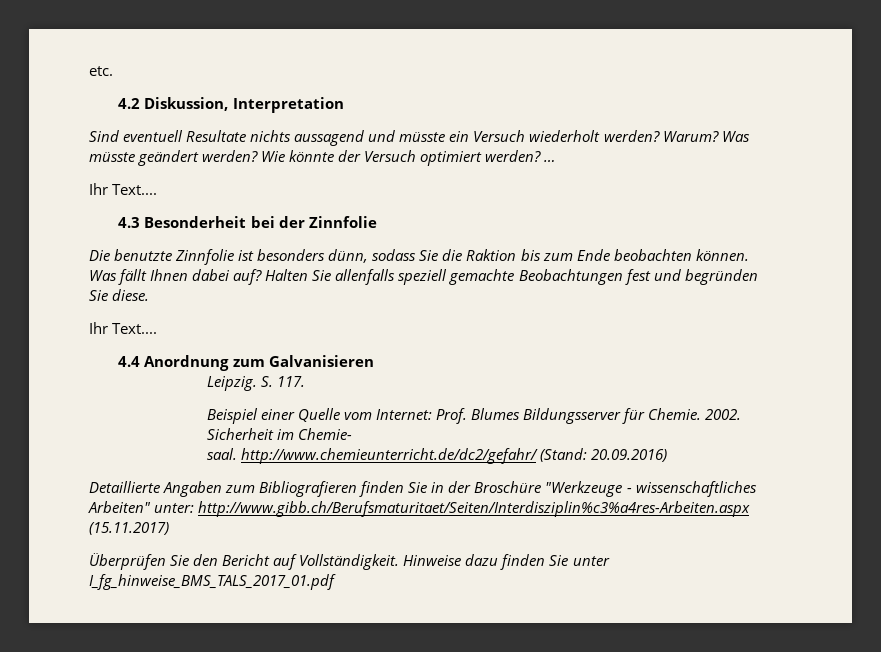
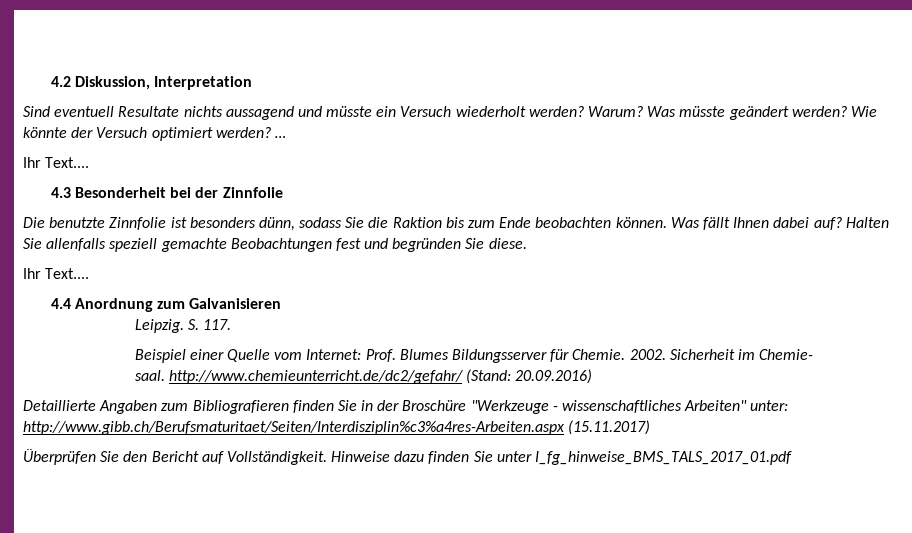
[89,66,113,76] etc. // -> (50, 81) none

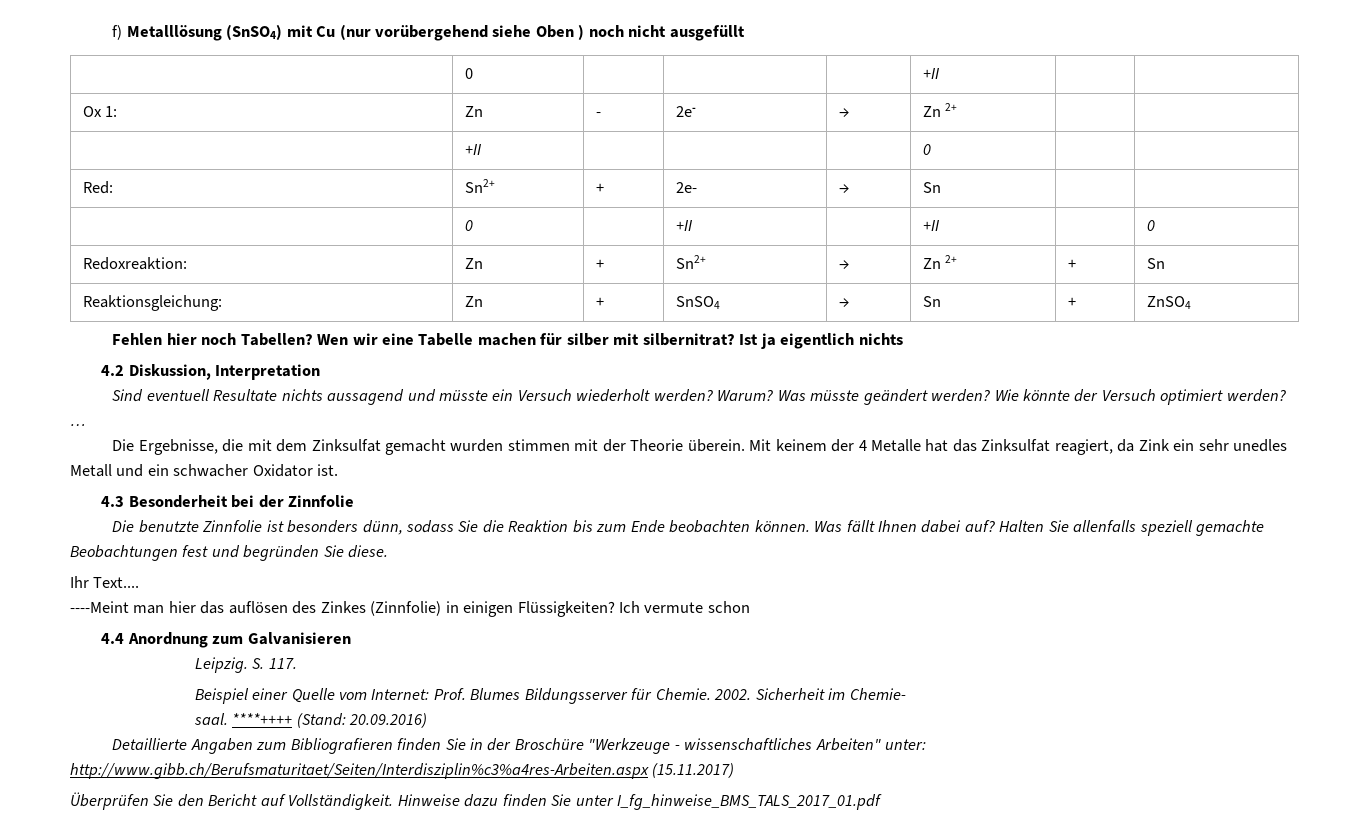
(50, 81) none -> [112,24,745,41] [464,68,473,79] [922,68,940,79] [82,106,118,117] [464,106,483,117] [595,112,601,117] [675,106,696,117] [838,108,849,117] [922,103,958,117] [464,144,482,155] [922,144,931,155] [82,181,113,194] [464,179,495,193] [595,183,604,193] [675,182,697,193] [838,184,849,193] [922,182,941,193] [464,220,473,231] [675,220,693,231] [922,220,940,231] [1146,220,1155,231] [82,257,187,270] [464,258,483,269] [595,259,604,269] [675,255,706,269] [838,260,849,269] [922,255,958,269] [1067,259,1076,269] [1146,258,1165,269] [82,295,222,311] [464,296,483,307] [595,297,604,307] [675,296,720,309] [838,298,849,307] [922,296,941,307] [1067,297,1076,307] [1146,296,1191,309] [112,333,903,349] f) Metalllösung (SnSO4) mit Cu (nur vorübergehend siehe Oben ) noch nicht ausgefüllt // | 0 | | | | +II | | // Ox 1: | Zn | - | 2e- | → | Zn 2+ | | // | +II | | | | 0 | | // Red: | Sn2+ | + | 2e- | → | Sn | | // | 0 | | +II | | +II | | 0 // Redoxreaktion: | Zn | + | Sn2+ | → | Zn 2+ | + | Sn // Reaktionsgleichung: | Zn | + | SnSO4 | → | Sn | + | ZnSO4 // Fehlen hier noch Tabellen? Wen wir eine Tabelle machen für silber mit silbernitrat? Ist ja eigentlich nichts //
[23,157,90,168] Ihr Text.... -> [112,439,1288,455] [70,464,339,477] Die Ergebnisse, die mit dem Zinksulfat gemacht wurden stimmen mit der Theorie überein. Mit keinem der 4 Metalle hat das Zinksulfat reagiert, da Zink ein sehr unedles Metall und ein schwacher Oxidator ist.
[392,217,442,228] Raktion -> [508,520,569,532] Reaktion
(90, 273) none -> [70,601,750,617] // ----Meint man hier das auflösen des Zinkes (Zinnfolie) in einigen Flüssigkeiten? Ich vermute schon
[168,370,463,384] http://www.chemieunterricht.de/dc2/gefahr/ -> [232,713,293,725] ****++++

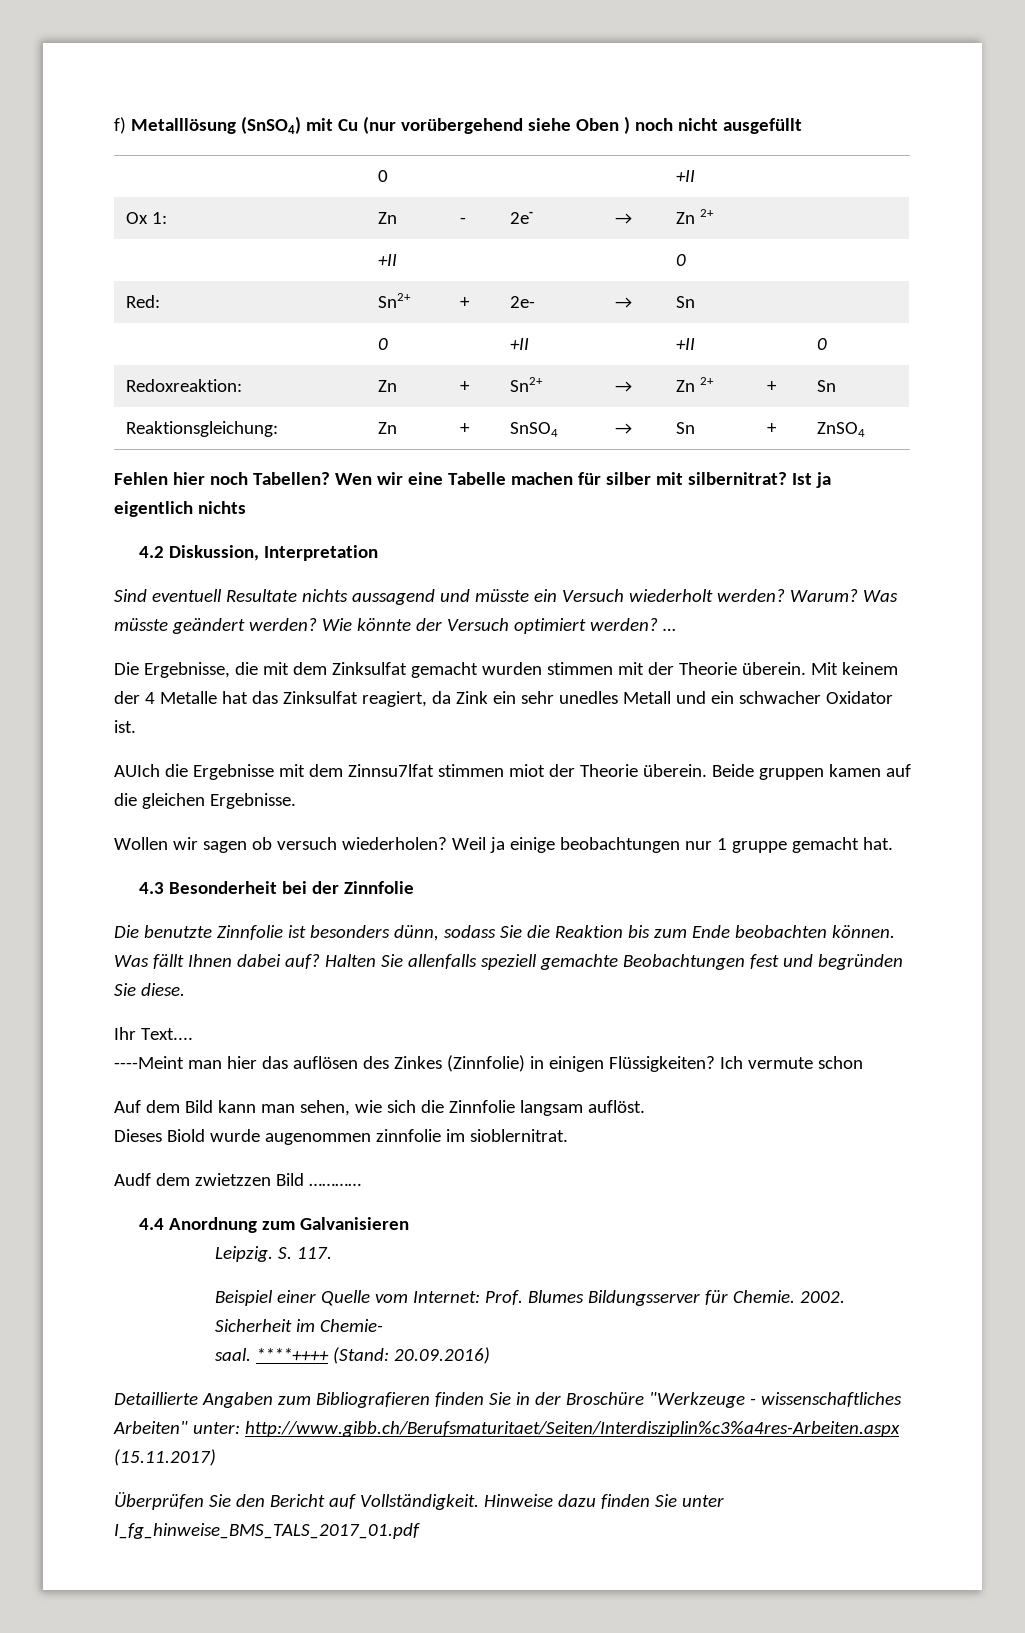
(339, 470) none -> [114,764,911,780] [114,793,296,809] [114,837,893,853] // AUIch die Ergebnisse mit dem Zinnsu7lfat stimmen miot der Theorie überein. Beide gruppen kamen auf die gleichen Ergebnisse. // Wollen wir sagen ob versuch wiederholen? Weil ja einige beobachtungen nur 1 gruppe gemacht hat.
(750, 607) none -> [114,1100,645,1116] [114,1129,568,1145] [114,1173,361,1186] // Auf dem Bild kann man sehen, wie sich die Zinnfolie langsam auflöst. // Dieses Biold wurde augenommen zinnfolie im sioblernitrat. // Audf dem zwietzzen Bild …………

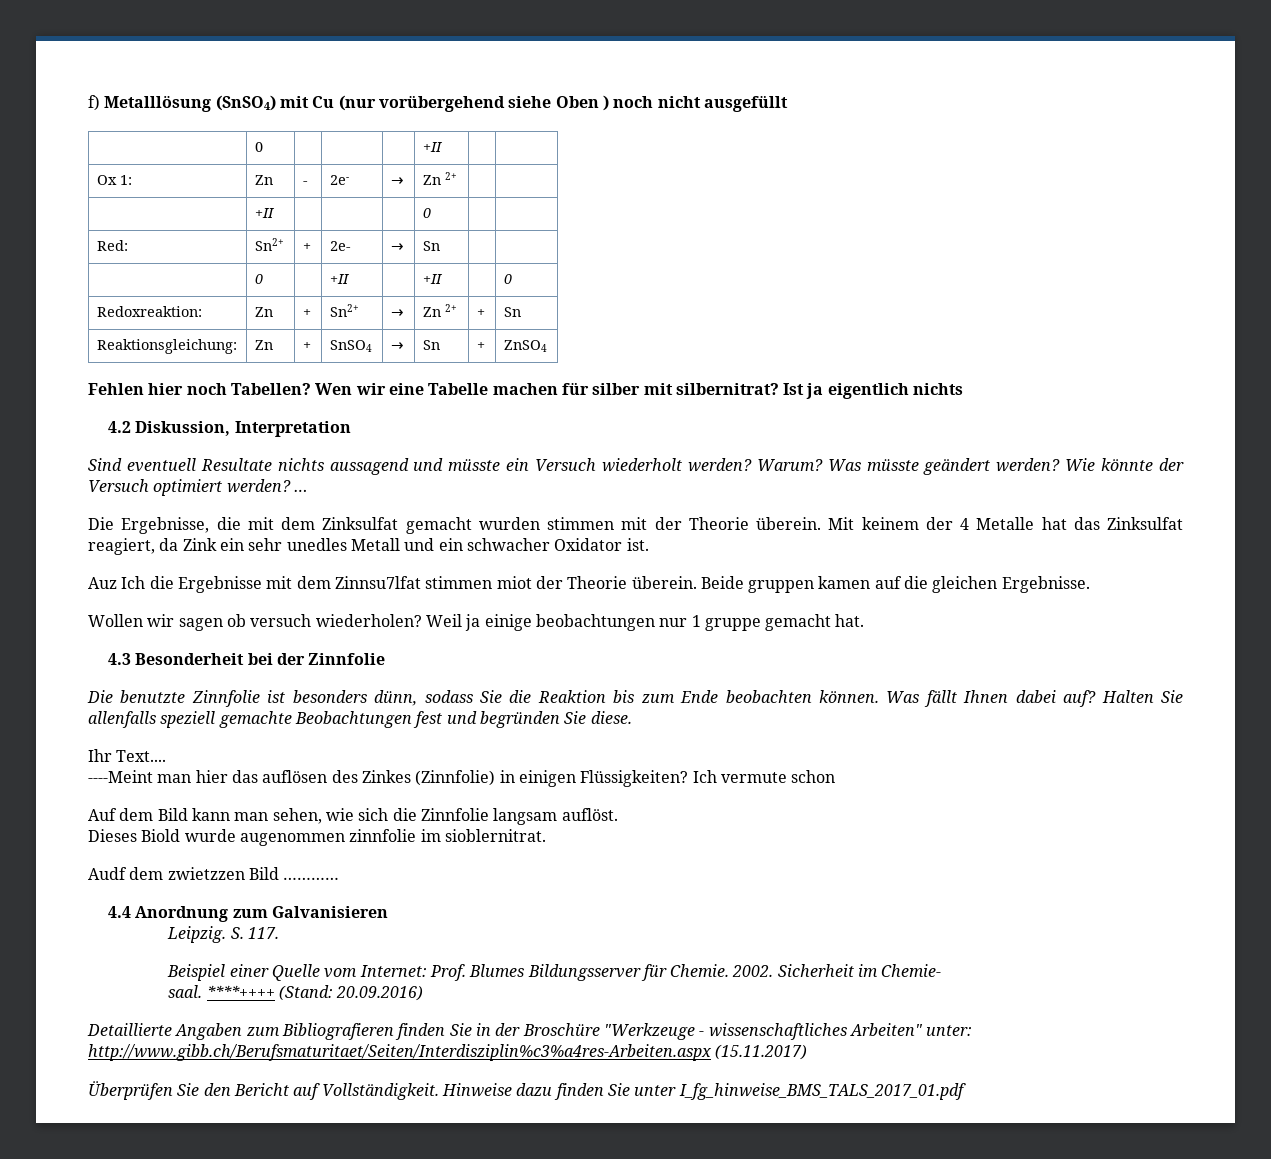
[114,764,160,777] AUIch -> [88,576,146,589] Auz Ich

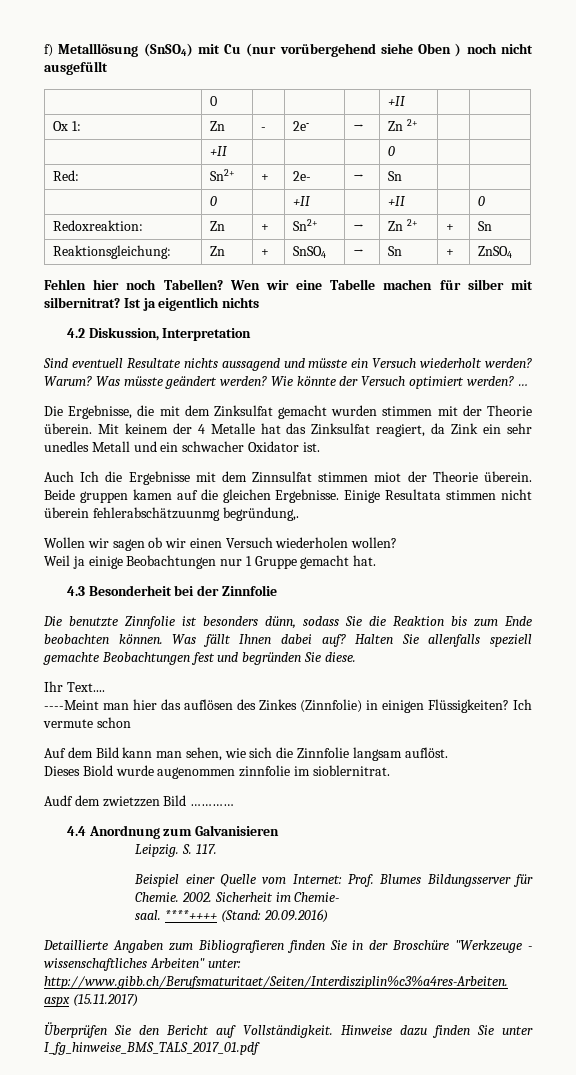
[88,577,117,589] Auz -> [44,471,74,482] Auch
[334,576,421,589] Zinnsu7lfat -> [252,471,313,482] Zinnsulfat
(1090, 584) none -> [344,489,532,503] [44,507,299,521] Einige Resultata stimmen nicht überein fehlerabschätzuunmg begründung,.
[250,614,422,627] versuch wiederholen? -> [165,537,398,548] wir einen Versuch wiederholen wollen? //
[535,614,655,631] beobachtungen -> [126,555,217,569] Beobachtungen
[704,618,761,631] gruppe -> [254,556,297,569] Gruppe

